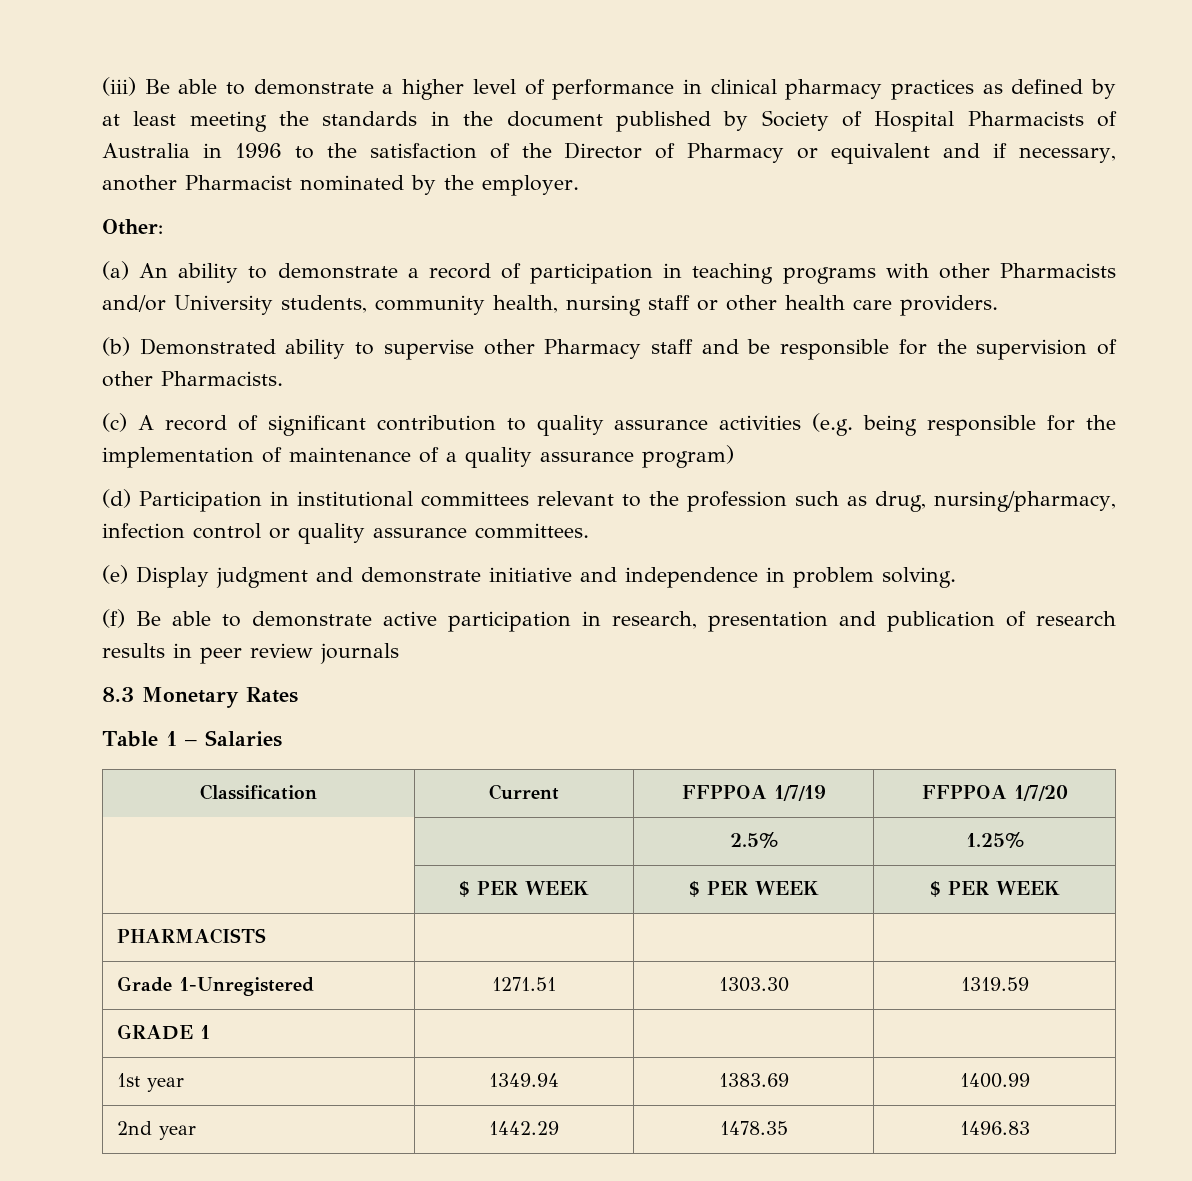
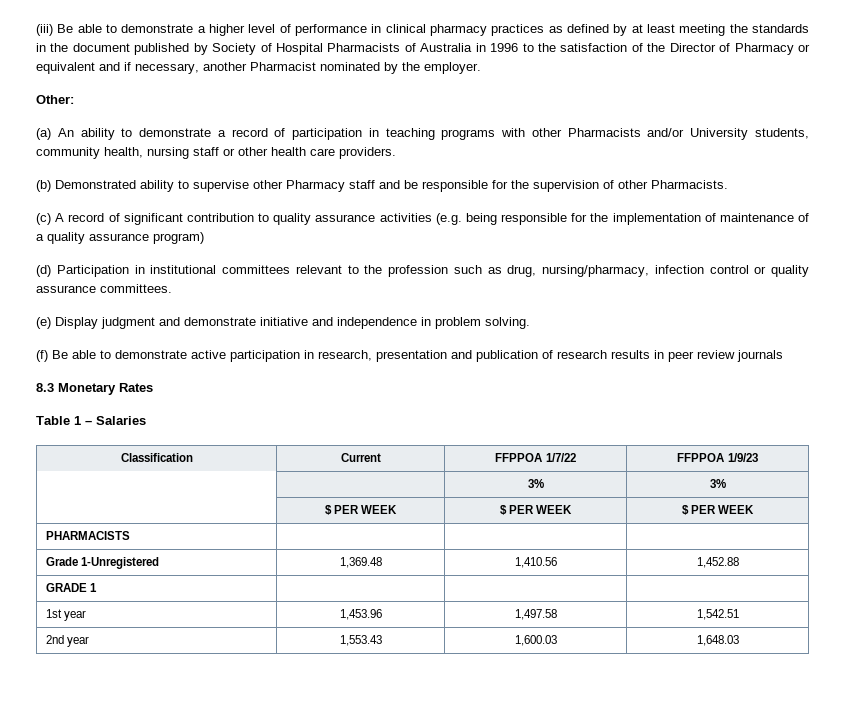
[773,785,826,801] [921,785,1068,801] [729,831,778,848] [965,831,1024,848] 1/7/19 | FFPPOA 1/7/20 // | | 2.5% | 1.25% -> [545,453,576,462] [677,453,758,462] [527,479,544,488] [709,479,726,488] 1/7/22 | FFPPOA 1/9/23 // | | 3% | 3%
[492,977,556,991] [718,977,789,992] [960,977,1029,991] 1271.51 | 1303.30 | 1319.59 -> [339,557,382,568] [514,557,557,568] [696,557,739,568] 1,369.48 | 1,410.56 | 1,452.88
[489,1073,559,1087] [718,1073,789,1087] [959,1073,1030,1088] 1349.94 | 1383.69 | 1400.99 -> [339,609,382,620] [514,609,557,620] [696,609,739,620] 1,453.96 | 1,497.58 | 1,542.51
[489,1121,559,1135] [719,1121,788,1135] [959,1121,1030,1135] 1442.29 | 1478.35 | 1496.83 -> [339,635,382,646] [514,635,557,646] [696,635,739,646] 1,553.43 | 1,600.03 | 1,648.03

